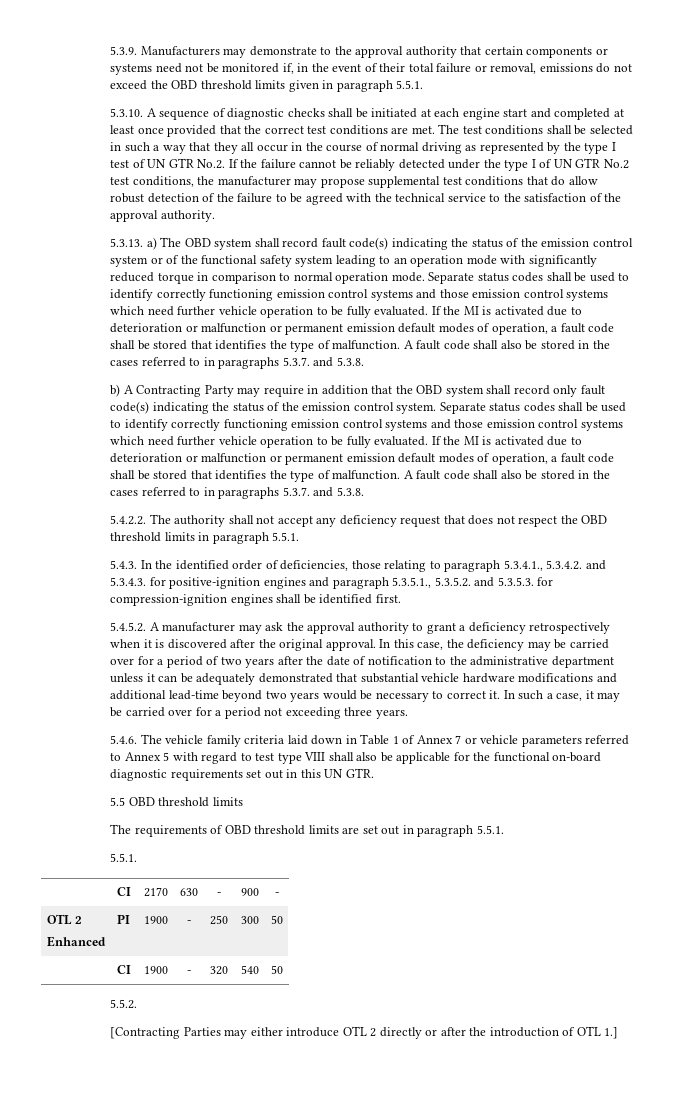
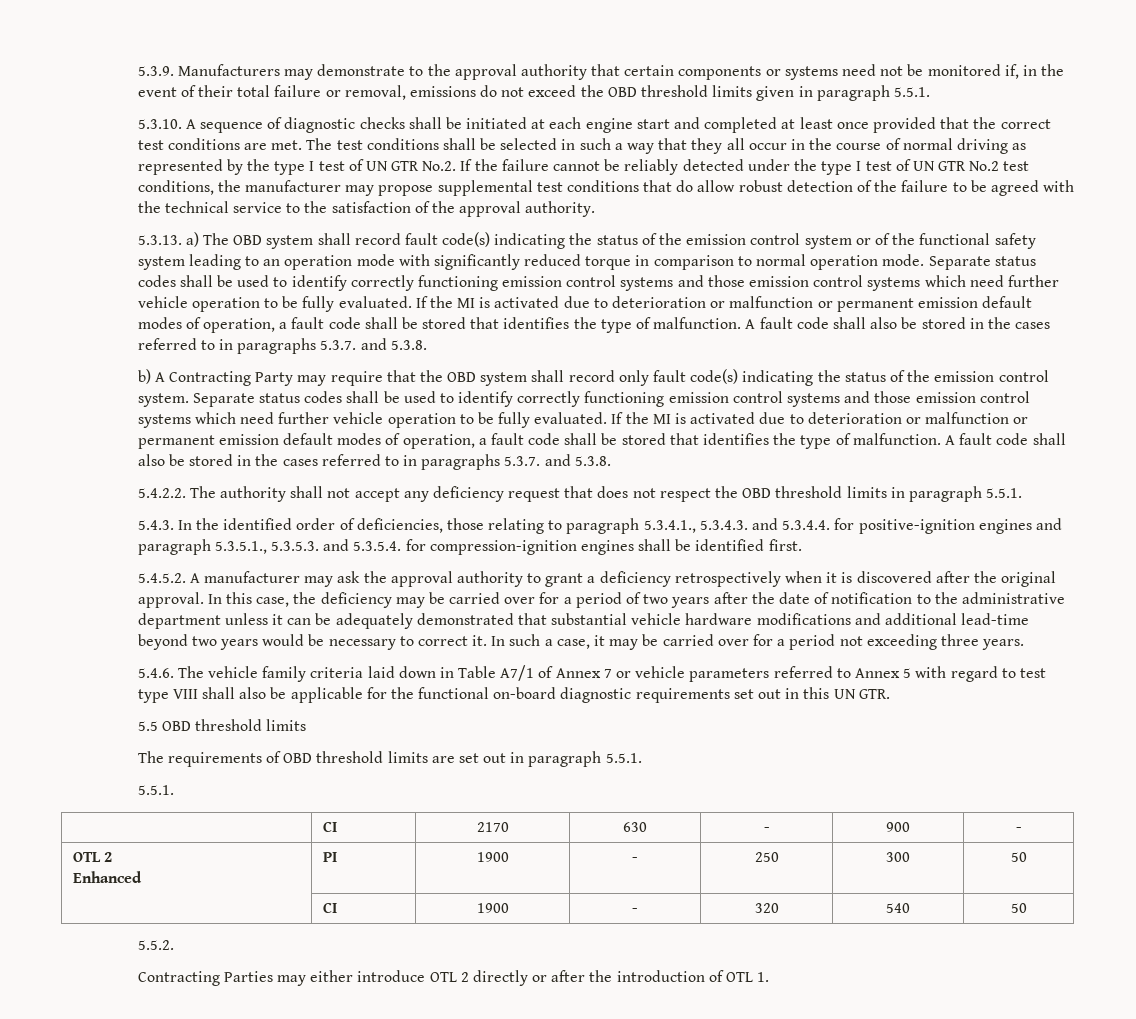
(536, 163) none -> [865,161,892,171] test
[307,385,368,395] in addition -> (383, 378) none
[546,560,606,570] [110,577,147,586] 5.3.4.2. and 5.3.4.3. -> [699,518,831,530] 5.3.4.3. and 5.3.4.4.
[434,577,534,587] 5.3.5.2. and 5.3.5.3. -> [271,539,402,551] 5.3.5.3. and 5.3.5.4.
[392,736,399,744] 1 -> [500,665,535,681] A7/1
[110,1027,181,1039] [Contracting -> [137,971,220,986] Contracting
[604,1027,619,1039] 1.] -> [757,972,770,982] 1.

